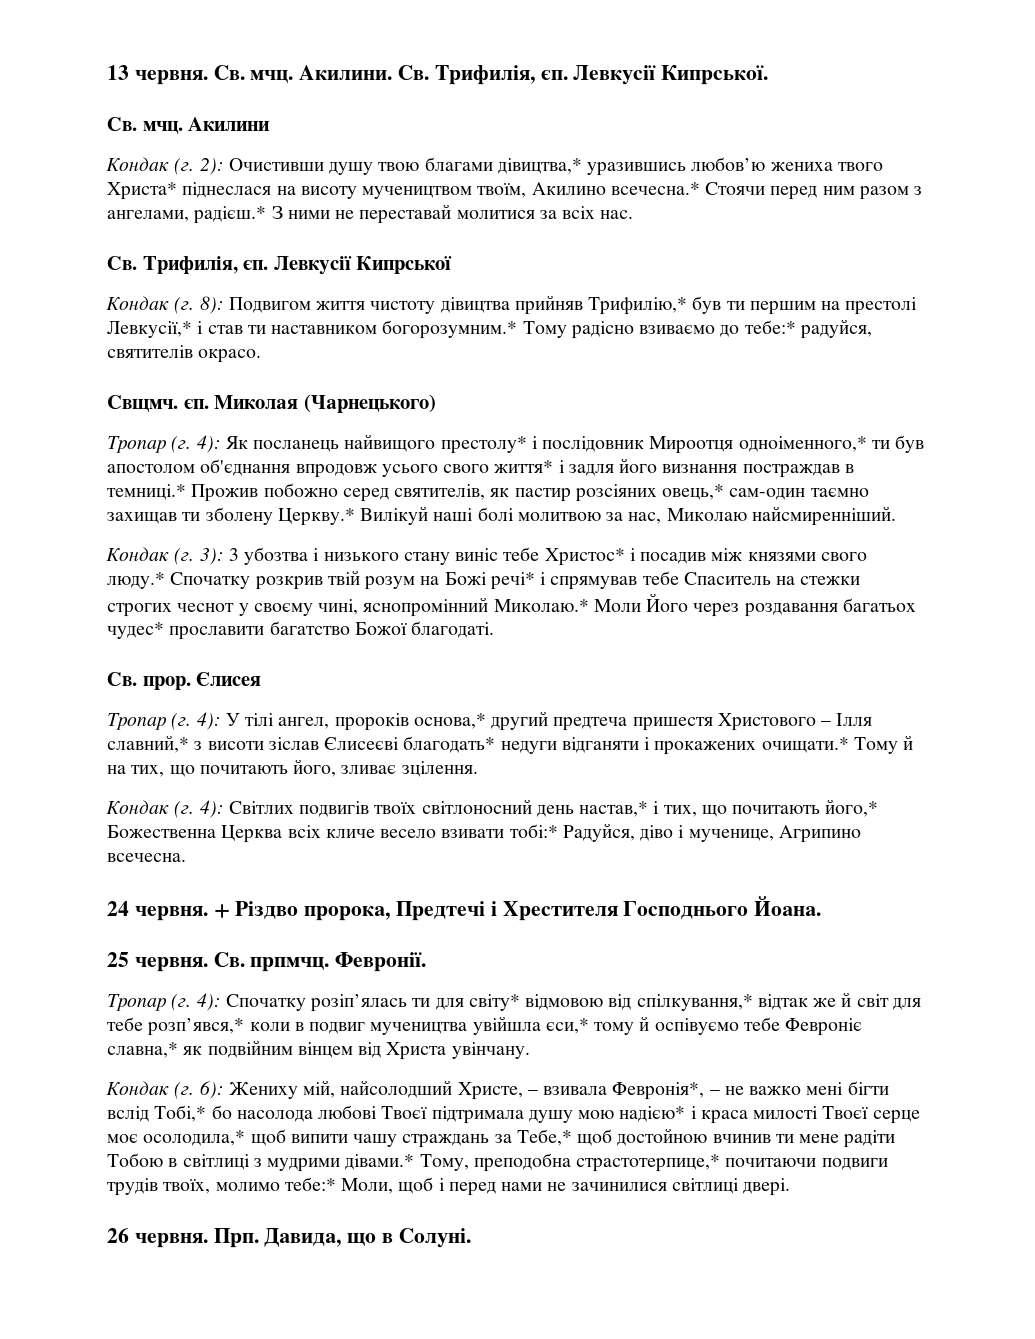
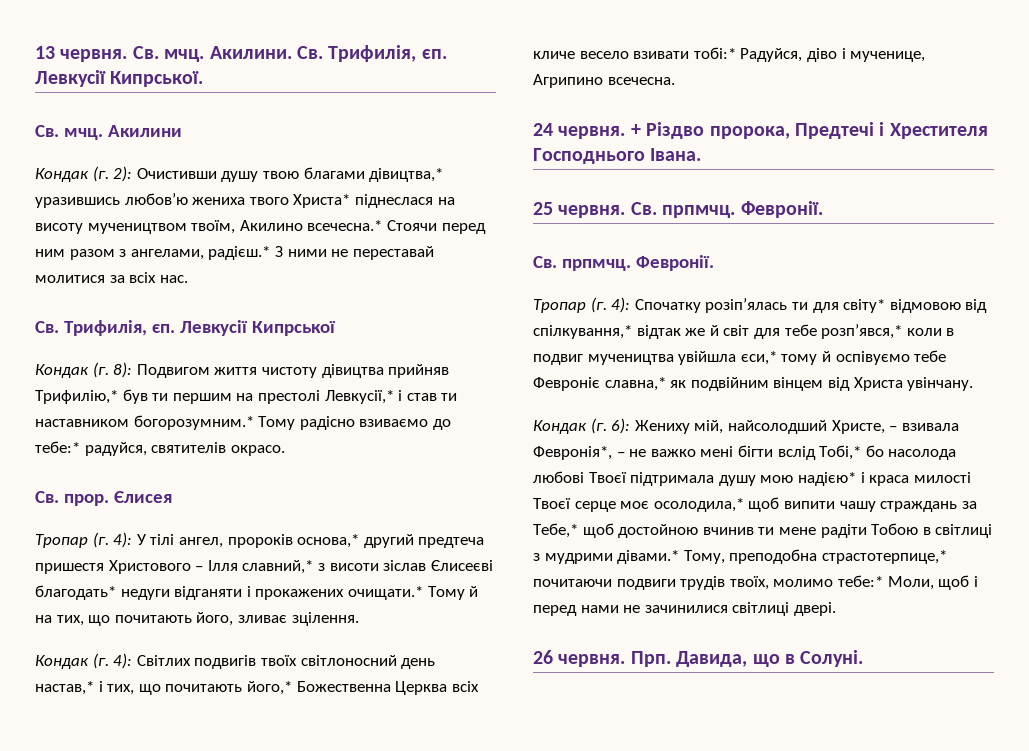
[107,394,436,413] [107,434,925,454] [107,458,854,478] [107,483,869,502] [107,506,896,526] [106,547,867,566] [107,570,861,590] [107,593,916,617] [107,621,495,640] // Cвщмч. єп. Миколая (Чарнецького) // Тропар (г. 4): Як посланець найвищого престолу* і послідовник Мироотця одноіменного,* ти був апостолом об'єднання впродовж усього свого життя* і задля його визнання постраждав в темниці.* Прожив побожно серед святителів, як пастир розсіяних овець,* сам-один таємно захищав ти зболену Церкву.* Вилікуй наші болі молитвою за нас, Миколаю найсмиренніший. // Кондак (г. 3): 3 убозтва і низького стану виніс тебе Христос* і посадив між князями свого люду.* Спочатку розкрив твій розум на Божі речі* і спрямував тебе Спаситель на стежки строгих чеснот у своєму чині, яснопромінний Миколаю.* Моли Його через роздавання багатьох чудес* прославити багатство Божої благодаті. -> (285, 450) none
[754,896,822,916] Йоана. -> [650,148,702,161] Івана.
(427, 962) none -> [533,255,714,271] // Св. прпмчц. Февронії.

